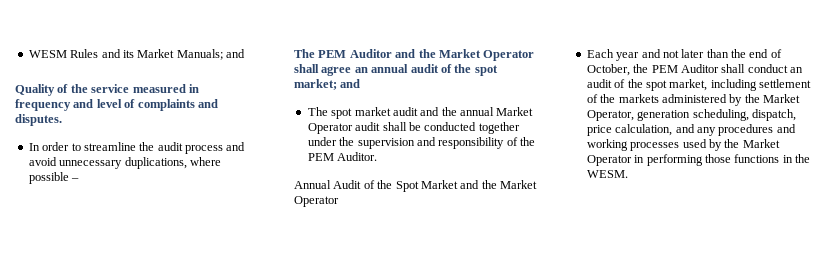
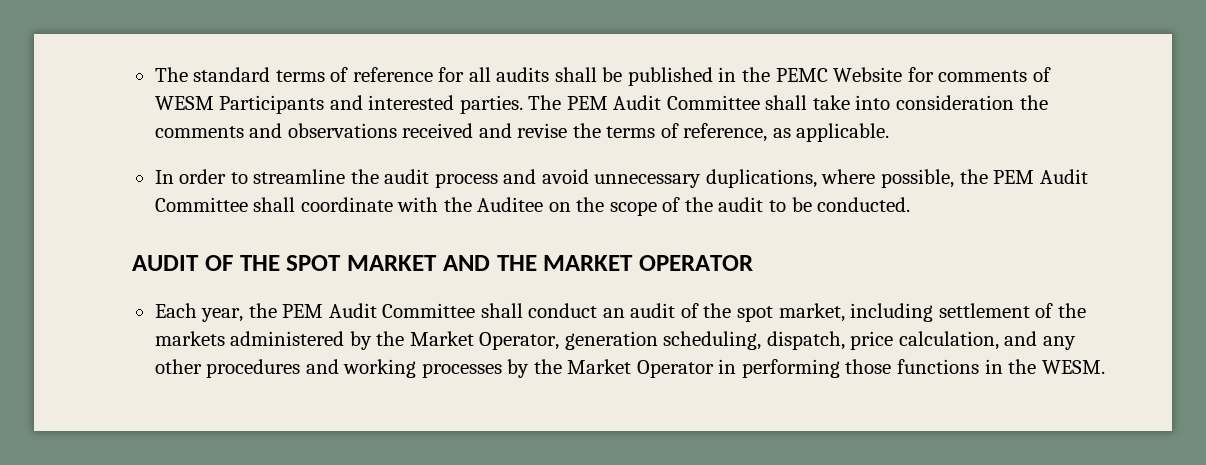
[28,49,245,60] [15,84,199,96] [15,99,218,111] [15,114,62,126] WESM Rules and its Market Manuals; and // Quality of the service measured in frequency and level of complaints and disputes. -> [154,67,1051,86] [154,95,1048,114] [154,123,890,142] The standard terms of reference for all audits shall be published in the PEMC Website for comments of WESM Participants and interested parties. The PEM Audit Committee shall take into consideration the comments and observations received and revise the terms of reference, as applicable.
[28,172,80,184] [294,49,535,61] [294,64,498,76] [294,79,361,90] [307,107,534,119] [307,122,520,134] [307,137,535,149] [307,152,378,161] [294,180,537,192] [294,196,339,207] [586,49,782,61] [586,64,719,76] possible – // The PEM Auditor and the Market Operator shall agree an annual audit of the spot market; and // The spot market audit and the annual Market Operator audit shall be conducted together under the supervision and responsibility of the PEM Auditor. // Annual Audit of the Spot Market and the Market Operator // Each year and not later than the end of October, the PEM Auditor -> [880,169,1088,188] [154,197,911,216] [132,255,753,271] [154,303,476,322] possible, the PEM Audit Committee shall coordinate with the Auditee on the scope of the audit to be conducted. // AUDIT OF THE SPOT MARKET AND THE MARKET OPERATOR // Each year, the PEM Audit Committee
(716, 131) none -> [154,359,202,374] other
[682,139,707,148] used -> (502, 370) none

